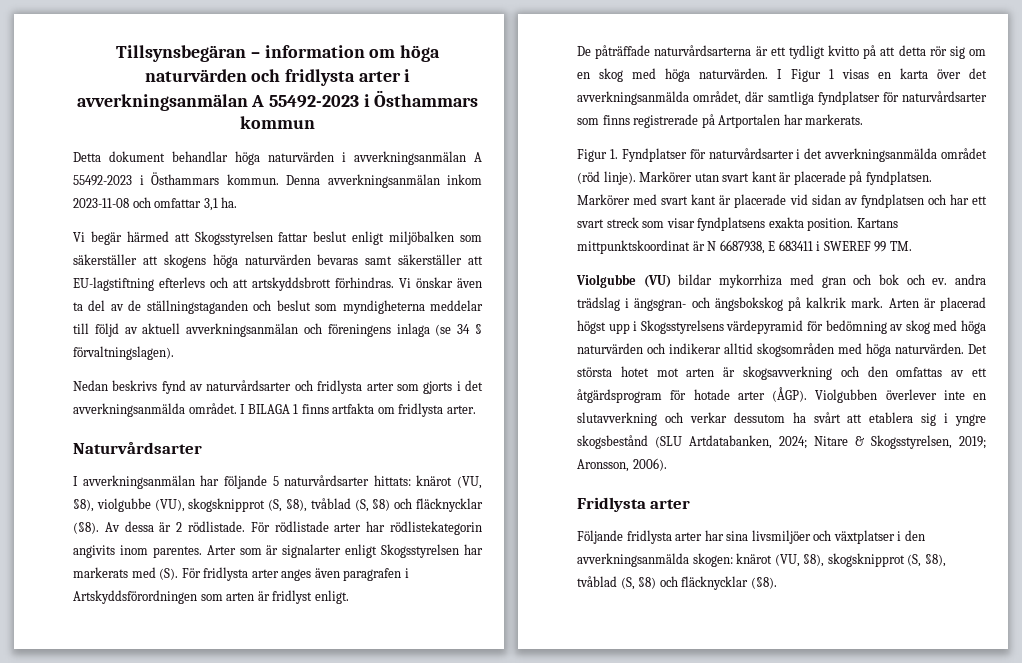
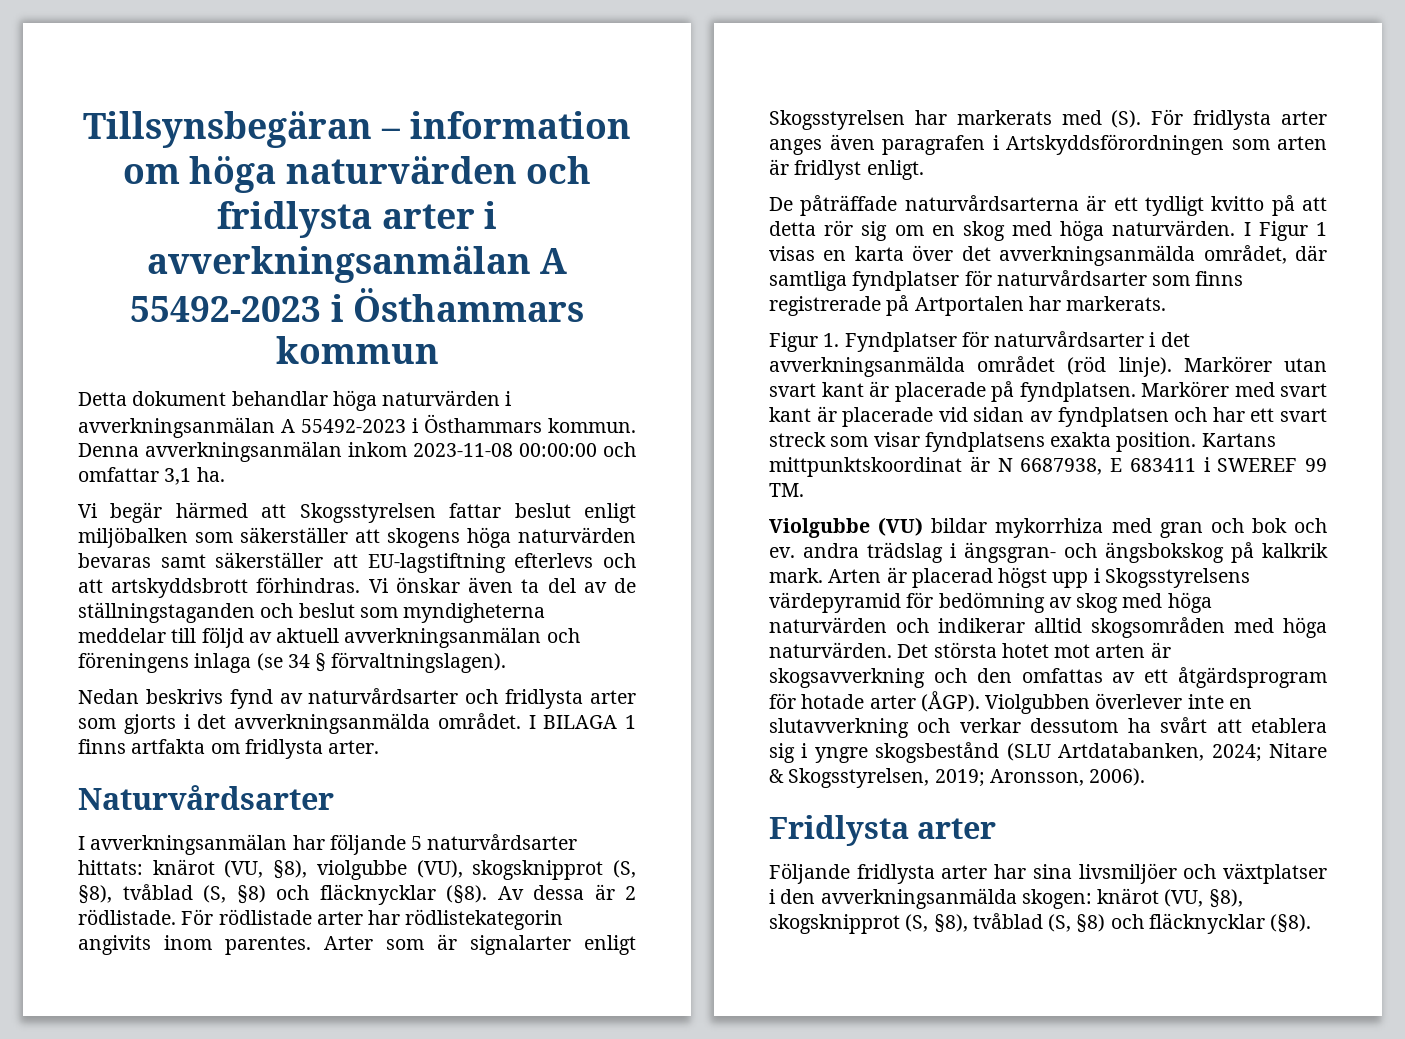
(129, 203) none -> [519,443,597,457] 00:00:00

